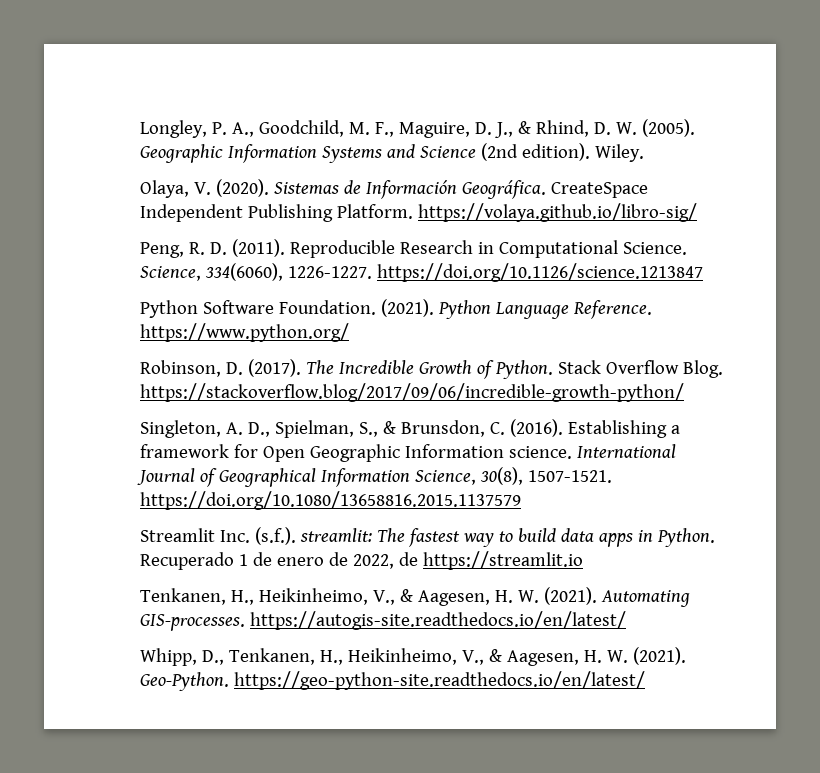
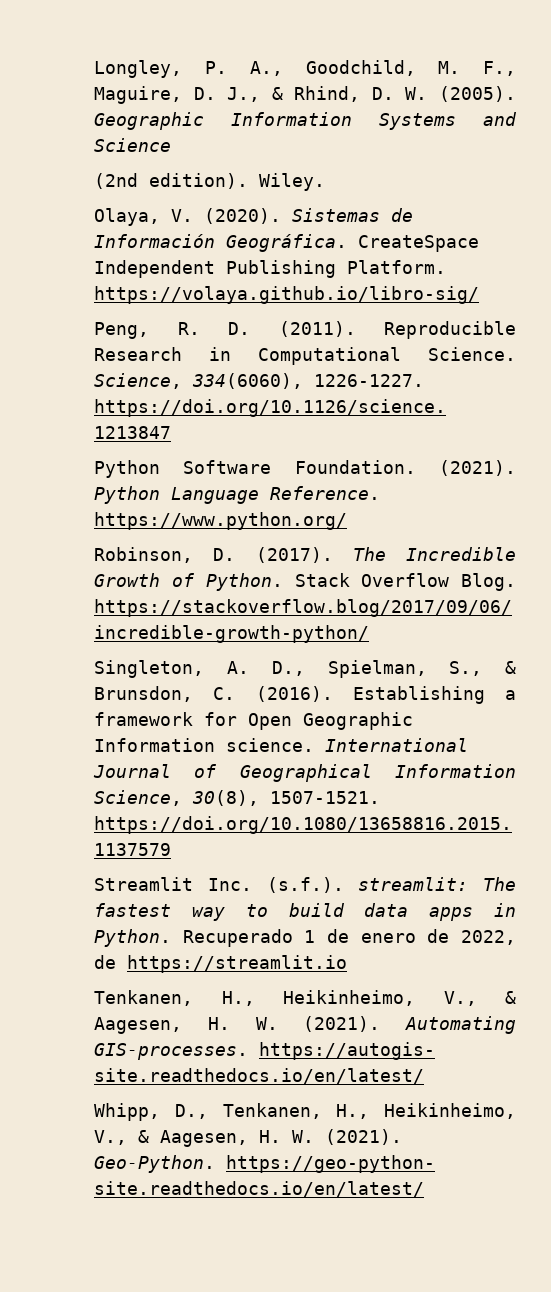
(477, 152) none -> (172, 145) //
[250,611,627,630] https://autogis-site.readthedocs.io/en/latest/ -> [259,1042,436,1060] [94,1068,425,1084] https://autogis- site.readthedocs.io/en/latest/
[234,671,646,690] https://geo-python-site.readthedocs.io/en/latest/ -> [226,1155,436,1173] [94,1181,425,1197] https://geo-python- site.readthedocs.io/en/latest/

